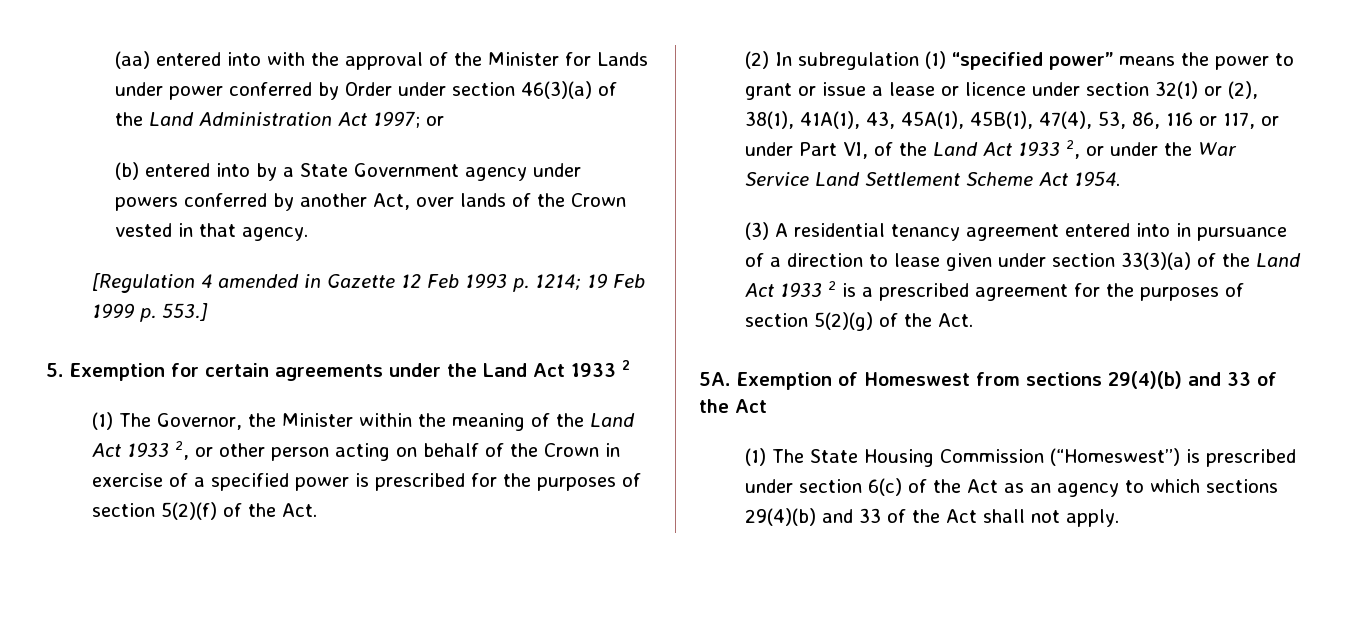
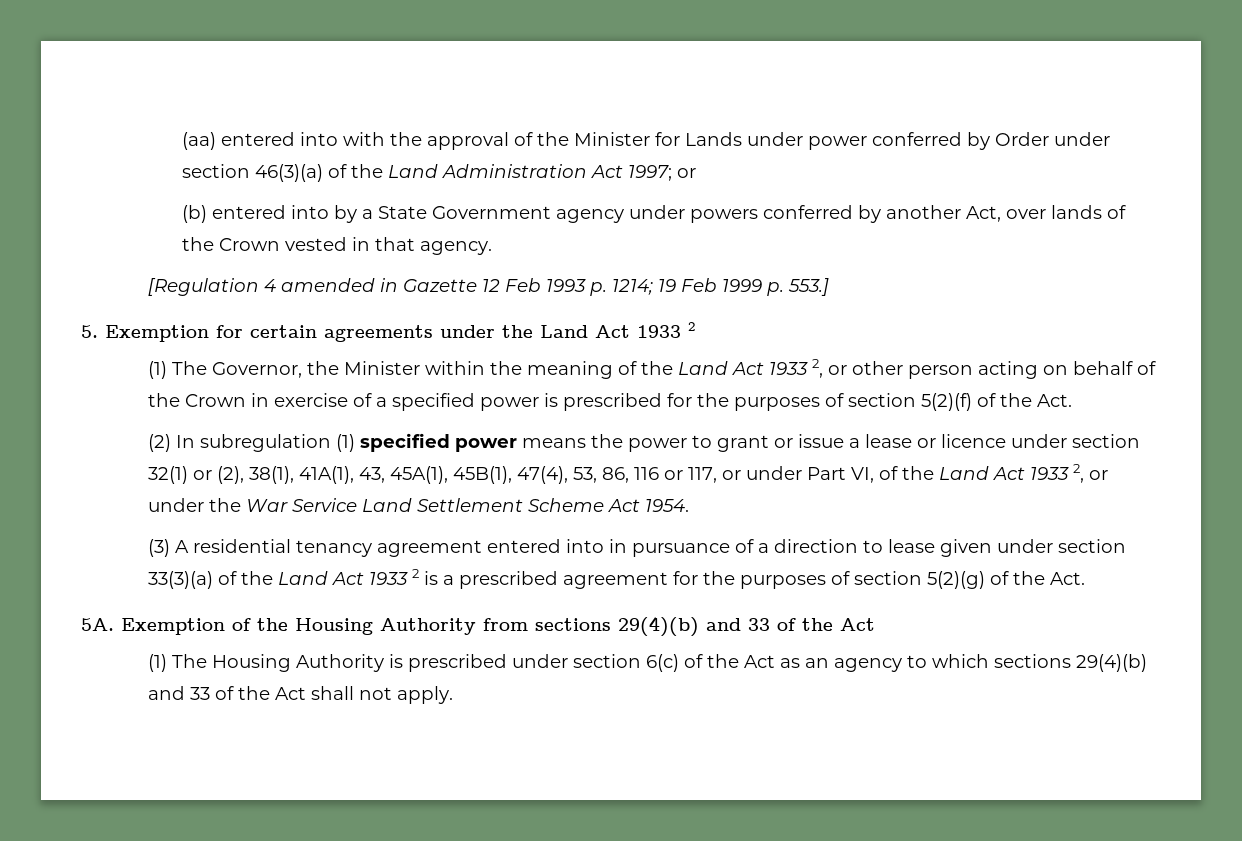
[952,52,1114,70] “specified power” -> [360,433,518,452] specified power
[864,372,970,386] Homeswest -> [257,618,476,635] the Housing Authority
[810,448,1181,467] State Housing Commission (“Homeswest”) -> [212,654,385,672] Housing Authority

